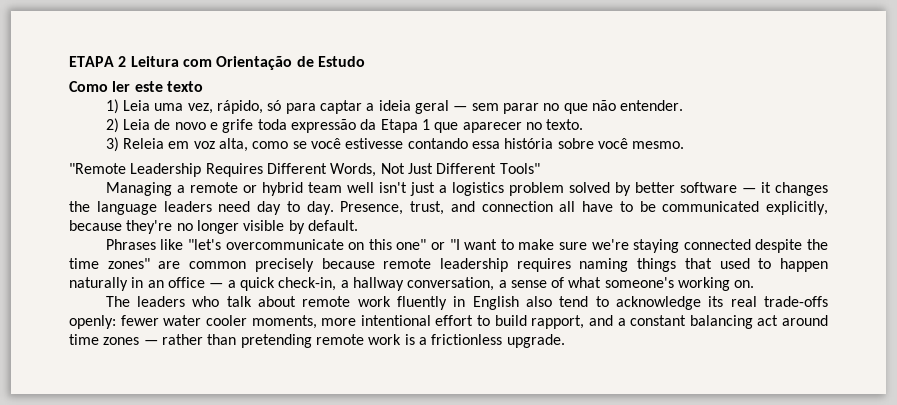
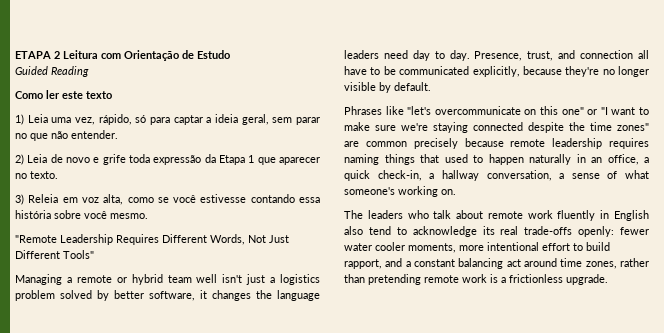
(365, 61) none -> [15,66,89,77] // Guided Reading
[414,100,468,114] geral — -> [241,114,269,125] geral,
[679,182,756,193] software — -> [149,291,195,301] software,
[167,277,224,288] office — -> [607,154,639,165] office,
[103,337,158,345] zones — -> [585,261,617,269] zones,

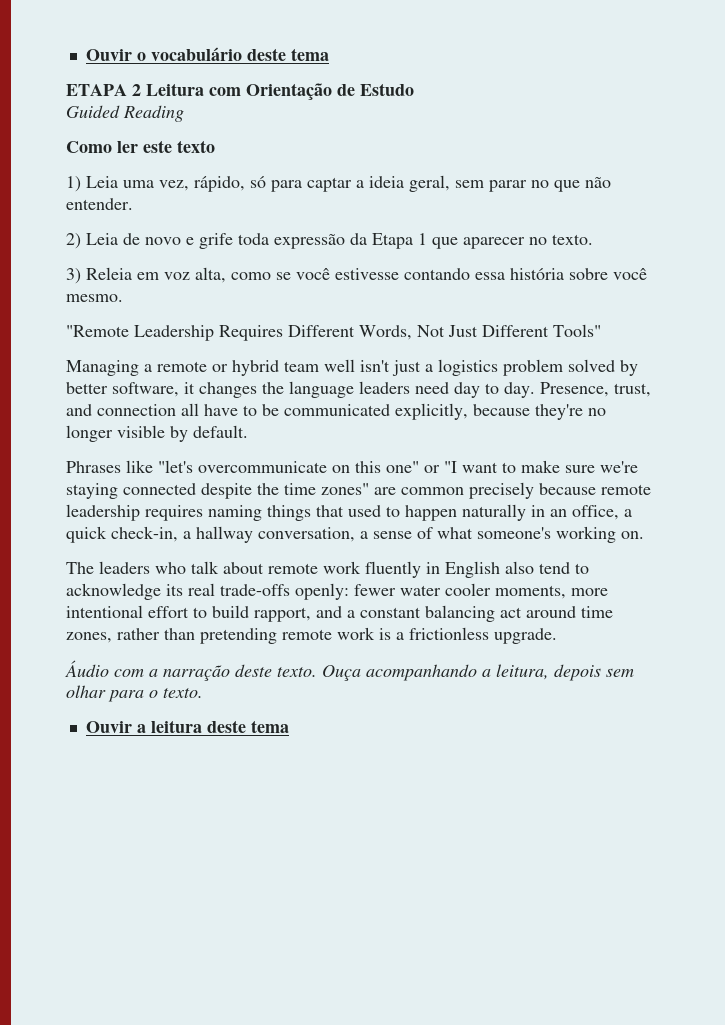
(15, 55) none -> [85,47,329,61] Ouvir o vocabulário deste tema //
(608, 279) none -> [65,660,634,681] [66,685,203,702] [85,720,289,733] // Áudio com a narração deste texto. Ouça acompanhando a leitura, depois sem olhar para o texto. // Ouvir a leitura deste tema

